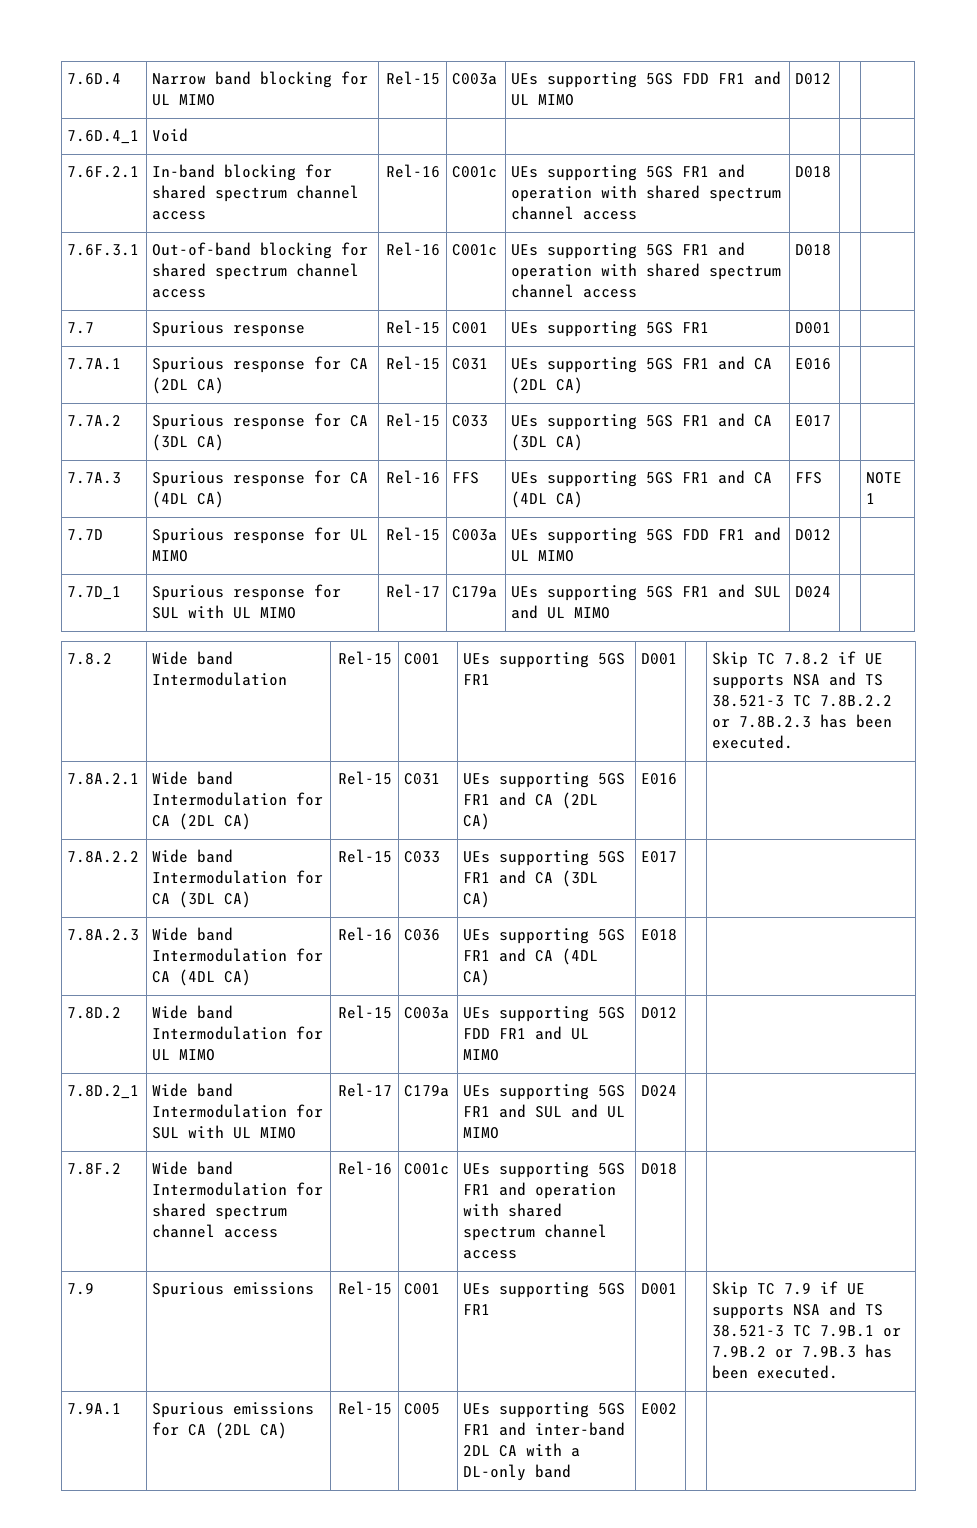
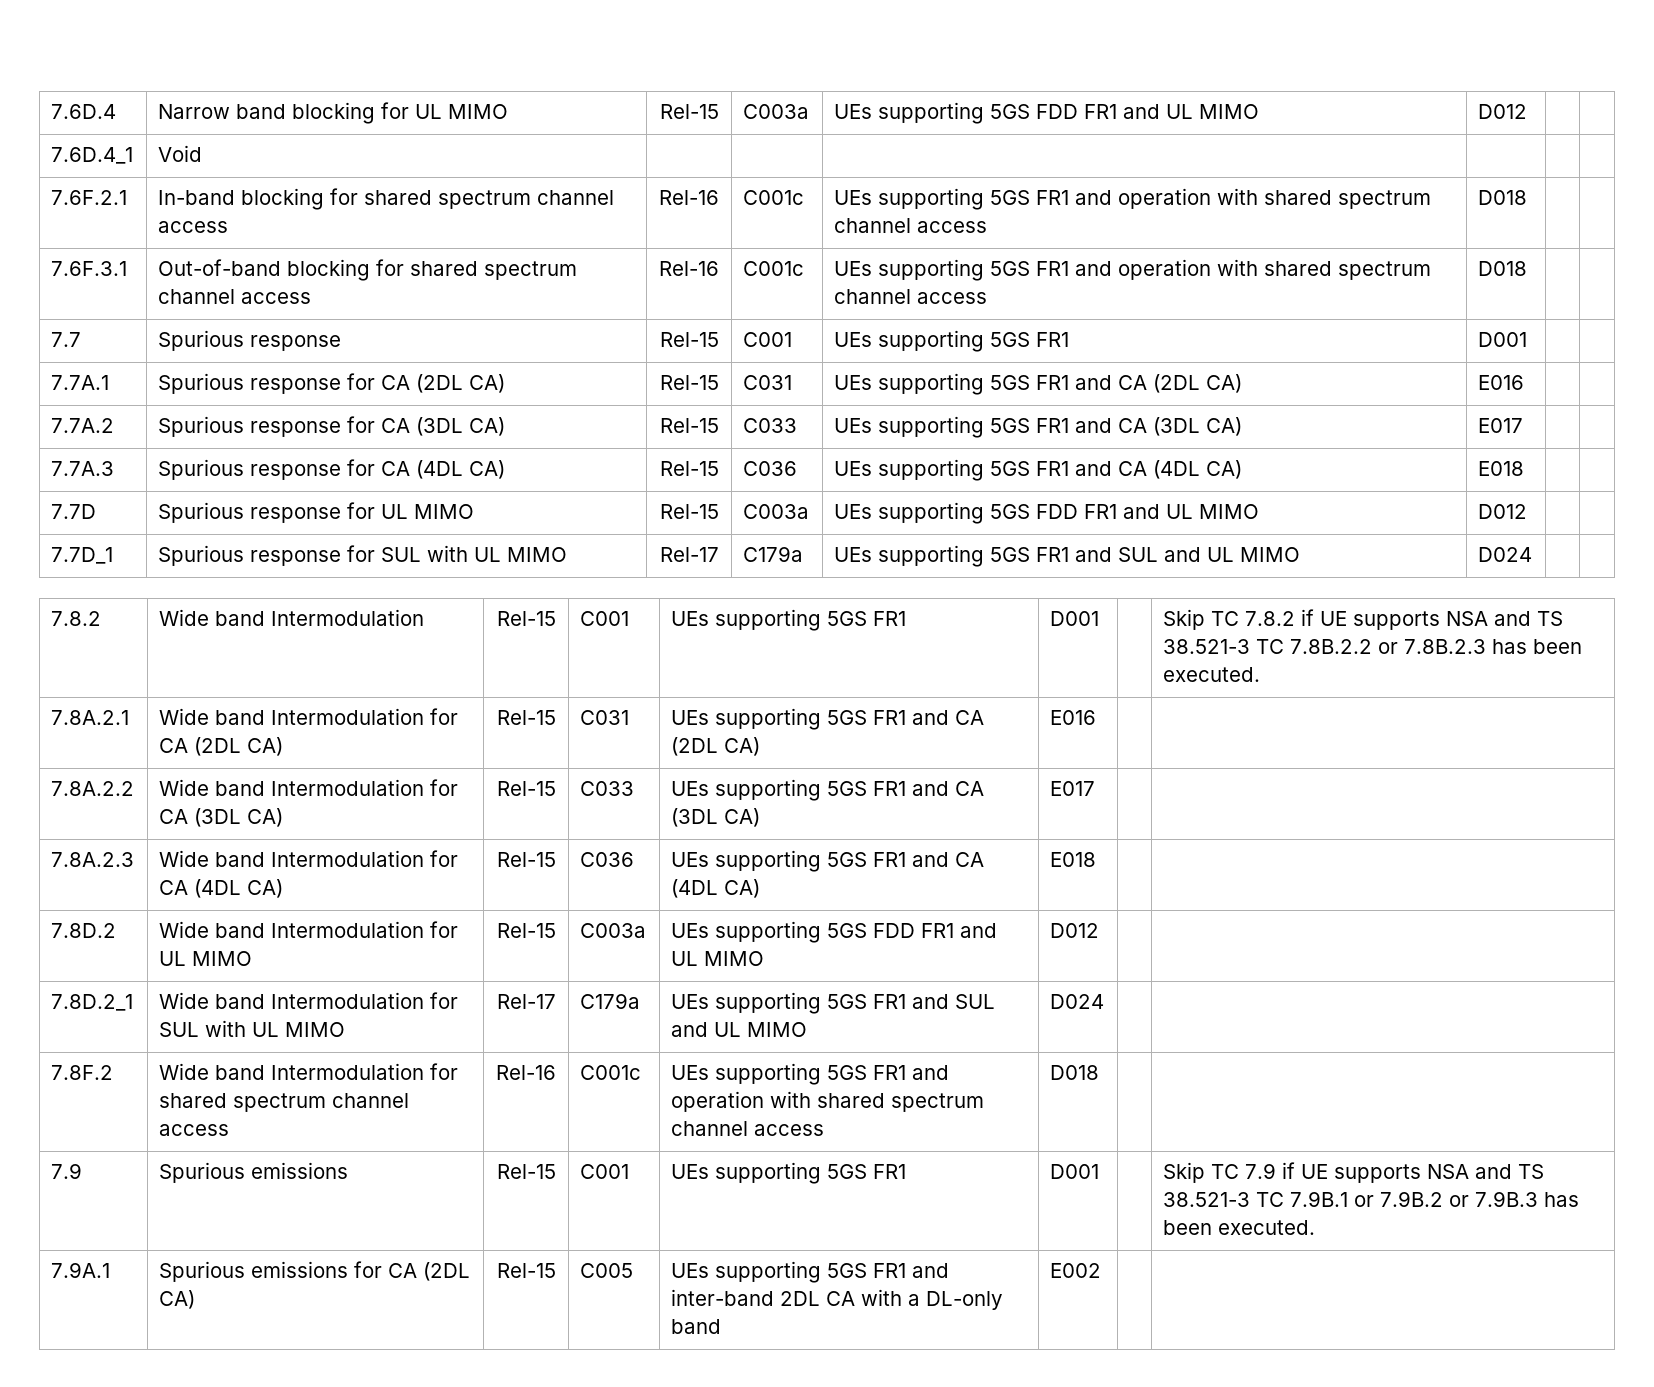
[385,470,440,484] [452,472,480,484] [511,470,773,487] [511,491,584,508] [795,472,823,484] [866,472,903,484] [866,493,876,504] Rel-16 | FFS | UEs supporting 5GS FR1 and CA (4DL CA) | FFS | | NOTE 1 -> [659,461,719,476] [743,461,798,476] [834,459,1243,481] [1478,461,1525,476] Rel-15 | C036 | UEs supporting 5GS FR1 and CA (4DL CA) | E018 | |
[337,927,392,941] Rel-16 -> [496,852,556,867] Rel-15

